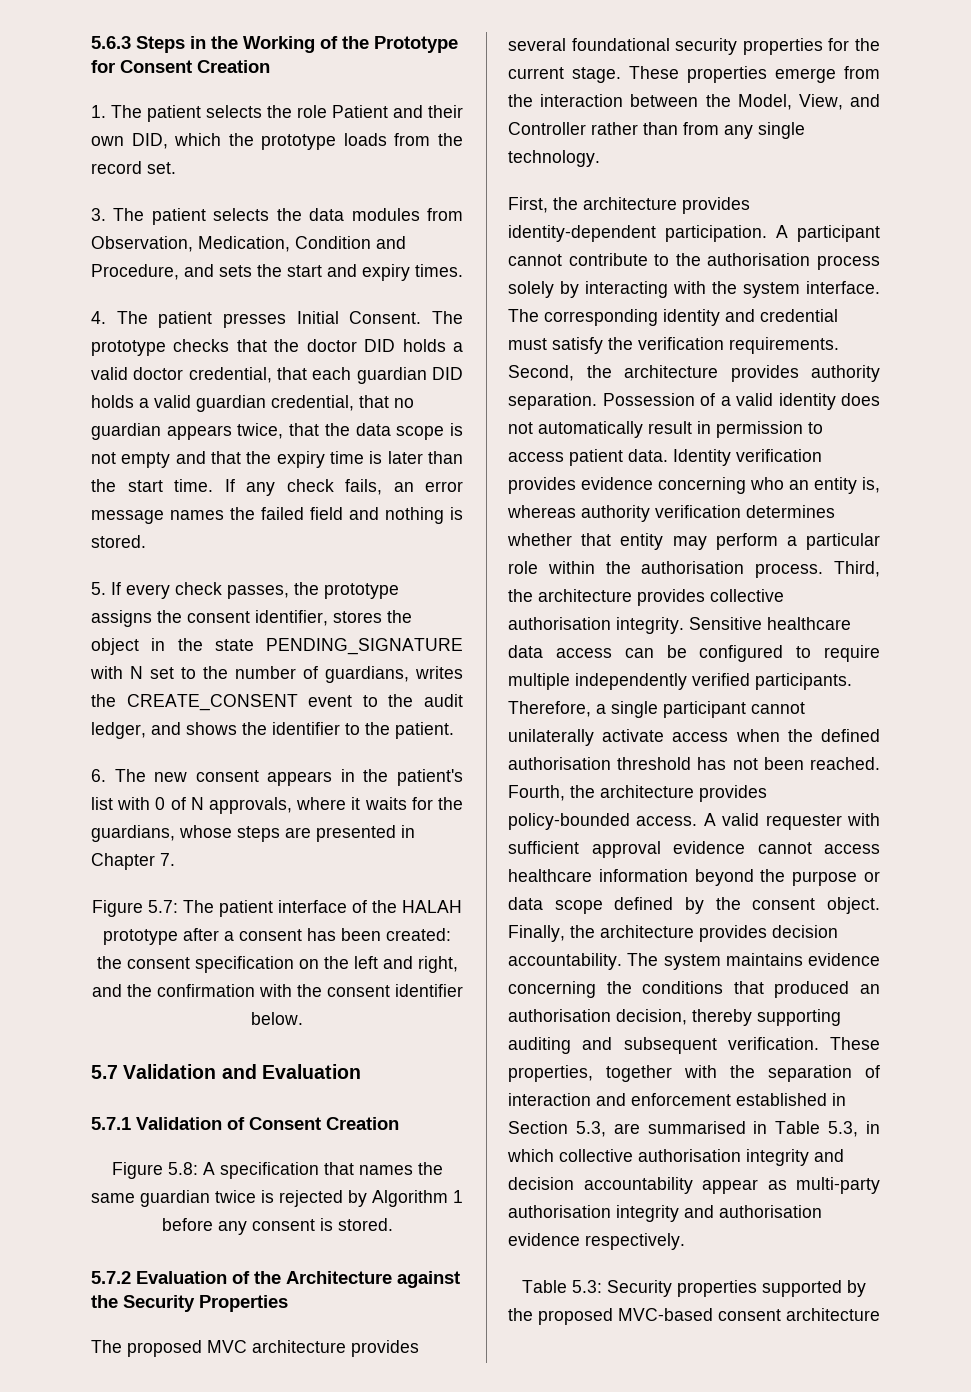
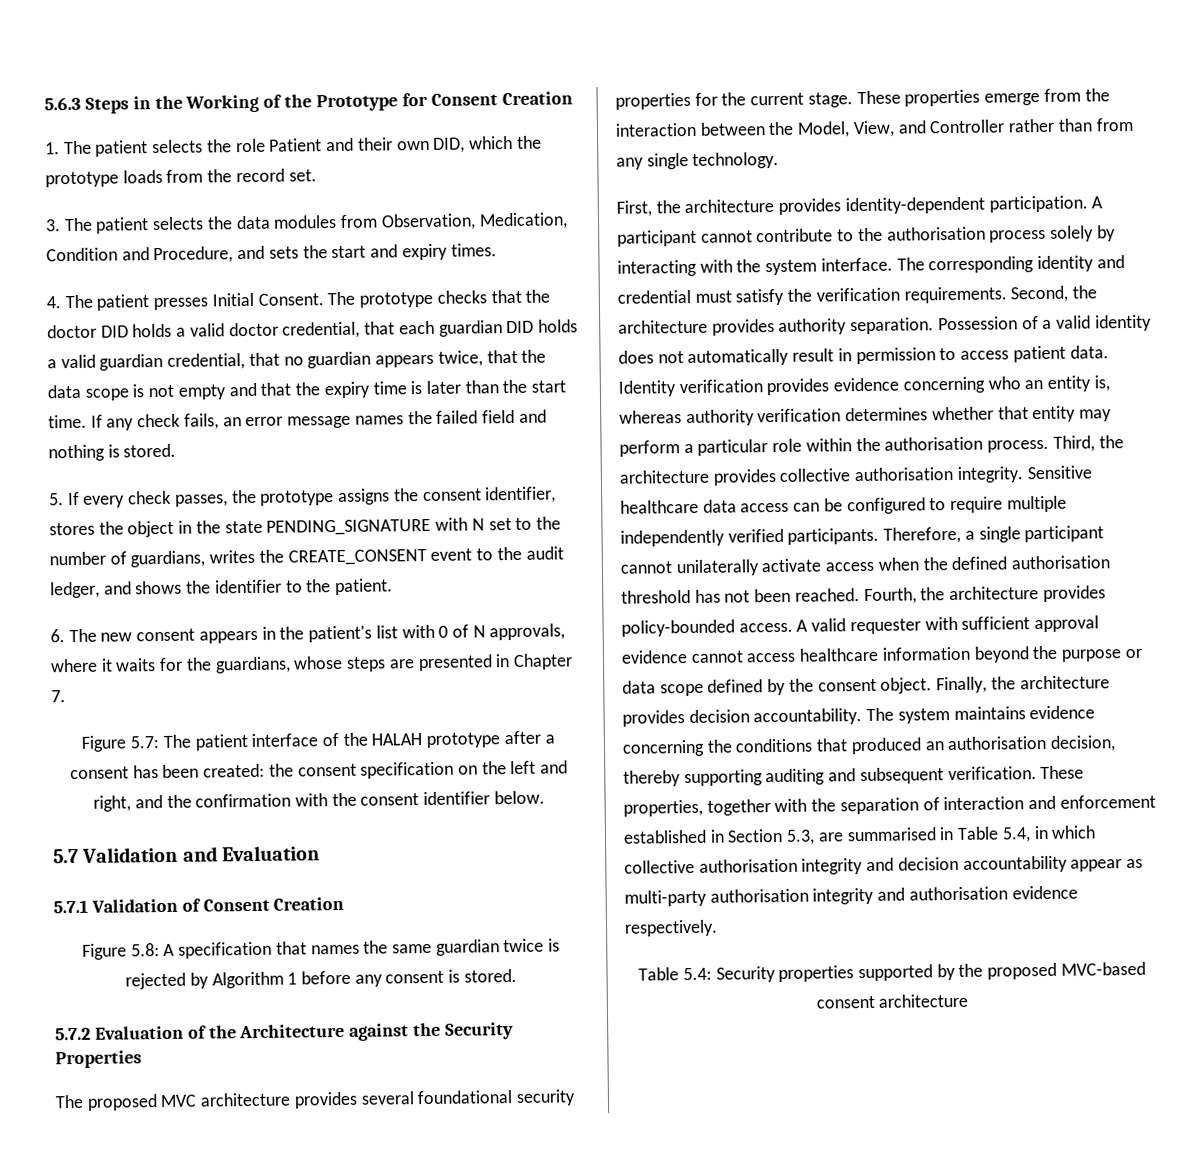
[828,1121,859,1137] 5.3, -> [1001,827,1031,843] 5.4,
[572,1280,602,1293] 5.3: -> [682,967,712,981] 5.4:

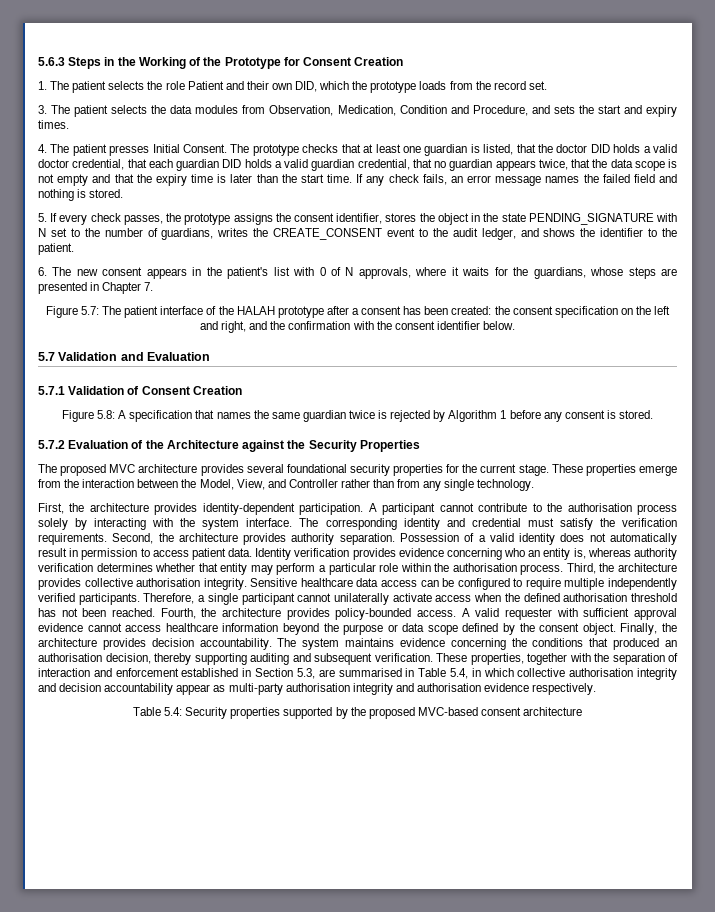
(522, 296) none -> [363,144,536,156] at least one guardian is listed, that

